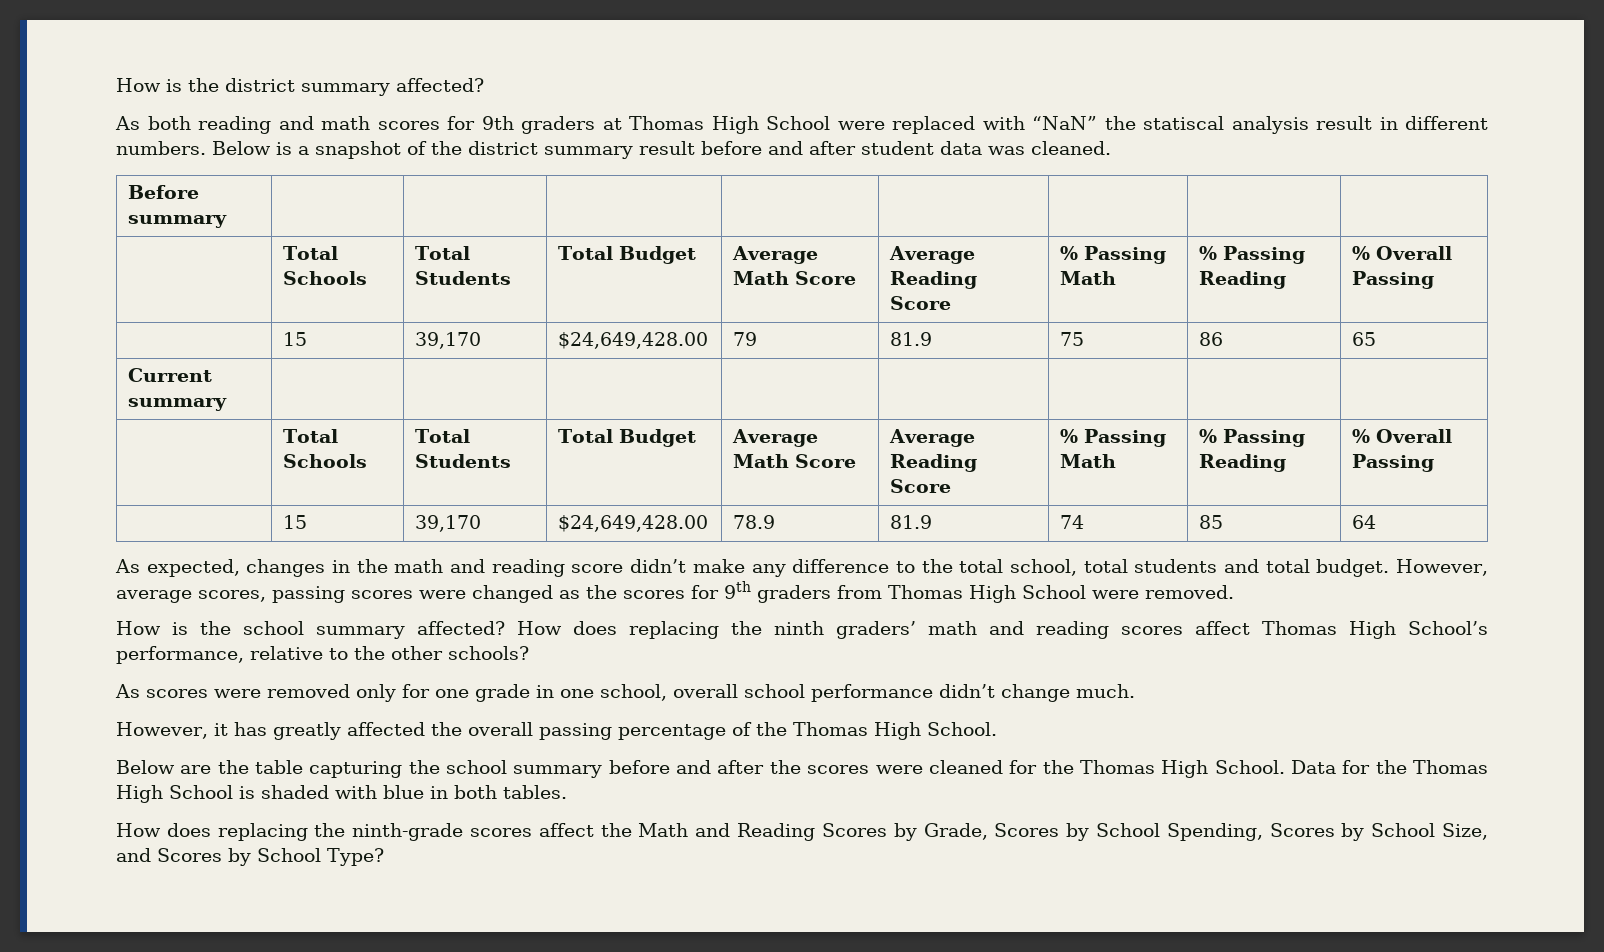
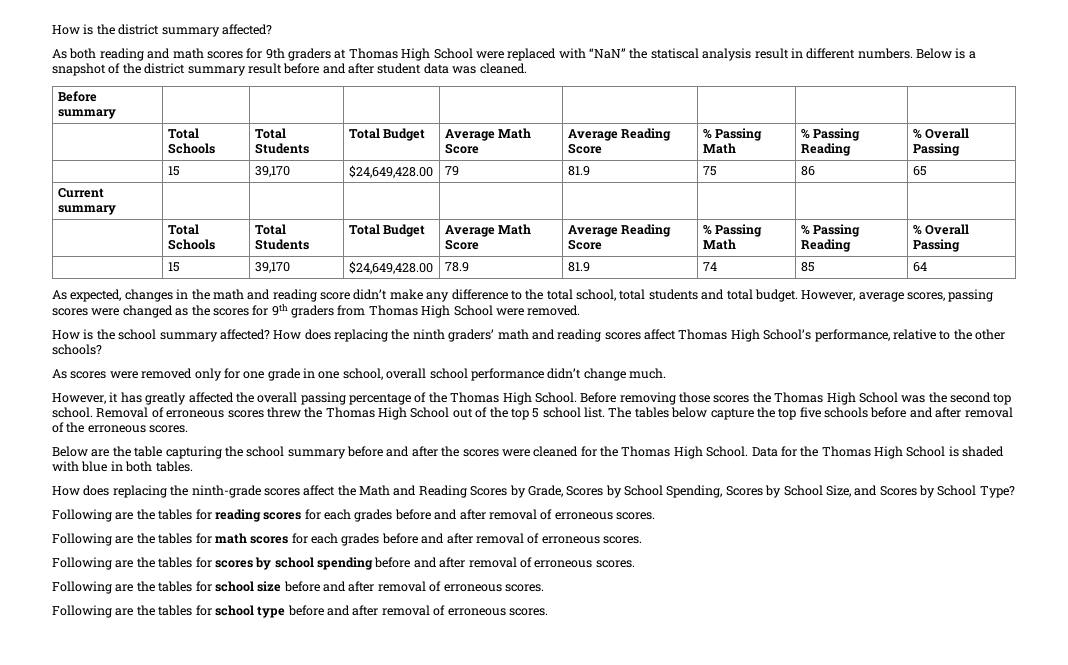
(997, 729) none -> [580,392,1012,405] [52,407,1013,420] [52,422,189,433] Before removing those scores the Thomas High School was the second top school. Removal of erroneous scores threw the Thomas High School out of the top 5 school list. The tables below capture the top five schools before and after removal of the erroneous scores.
(384, 857) none -> [52,509,655,522] [52,533,642,546] [52,557,635,570] [52,581,544,594] [52,605,548,618] // Following are the tables for reading scores for each grades before and after removal of erroneous scores. // Following are the tables for math scores for each grades before and after removal of erroneous scores. // Following are the tables for scores by school spending before and after removal of erroneous scores. // Following are the tables for school size before and after removal of erroneous scores. // Following are the tables for school type before and after removal of erroneous scores.

